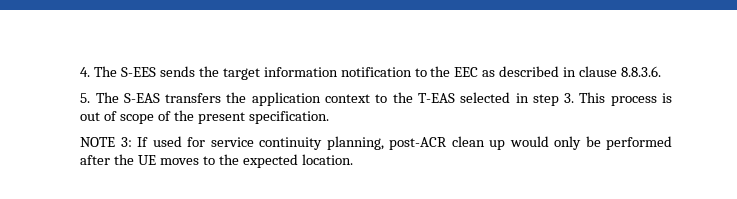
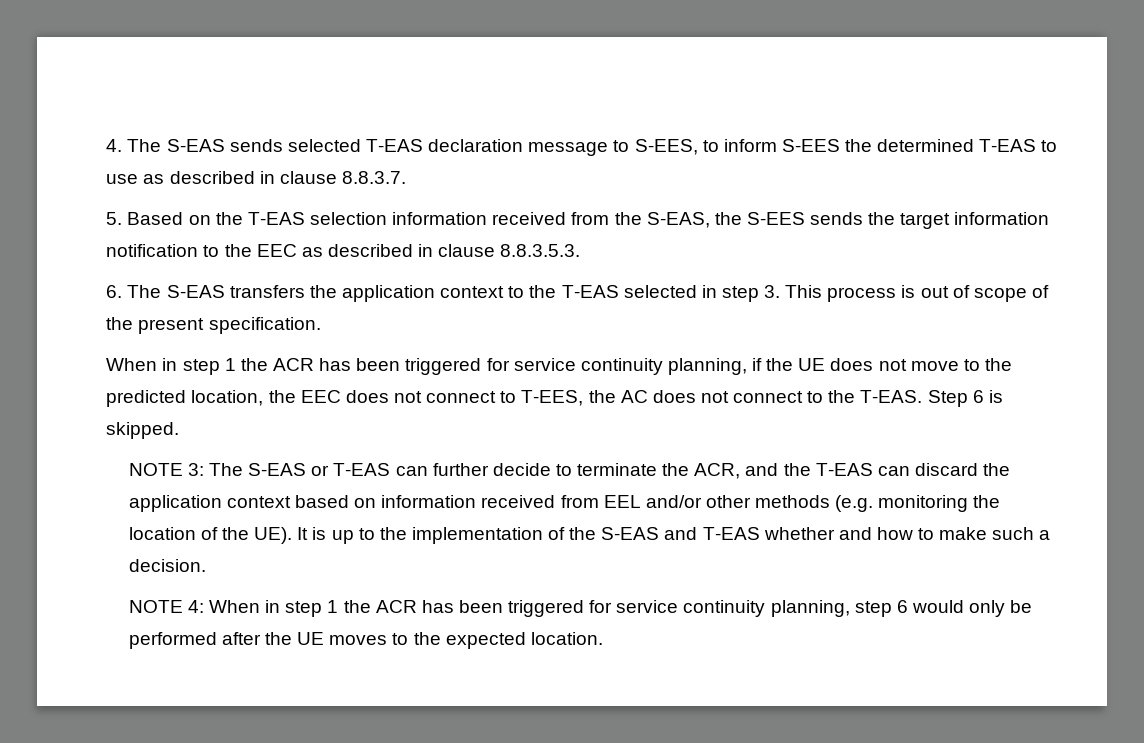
(118, 71) none -> [166,139,1058,156] [106,171,407,184] [106,212,742,228] S-EAS sends selected T-EAS declaration message to S-EES, to inform S-EES the determined T-EAS to use as described in clause 8.8.3.7. // 5. Based on the T-EAS selection information received from the S-EAS, the
[620,66,661,77] [80,93,91,103] 8.8.3.6. // 5. -> [500,244,581,257] [106,285,123,298] 8.8.3.5.3. // 6.
[80,136,506,150] NOTE 3: If used for service continuity planning, post-ACR clean up -> [106,358,1012,375] [106,390,1003,407] [106,422,180,439] [128,463,1011,479] [128,495,1001,512] [128,527,1051,544] [128,559,206,572] [128,600,908,617] When in step 1 the ACR has been triggered for service continuity planning, if the UE does not move to the predicted location, the EEC does not connect to T-EES, the AC does not connect to the T-EAS. Step 6 is skipped. // NOTE 3: The S-EAS or T-EAS can further decide to terminate the ACR, and the T-EAS can discard the application context based on information received from EEL and/or other methods (e.g. monitoring the location of the UE). It is up to the implementation of the S-EAS and T-EAS whether and how to make such a decision. // NOTE 4: When in step 1 the ACR has been triggered for service continuity planning, step 6

